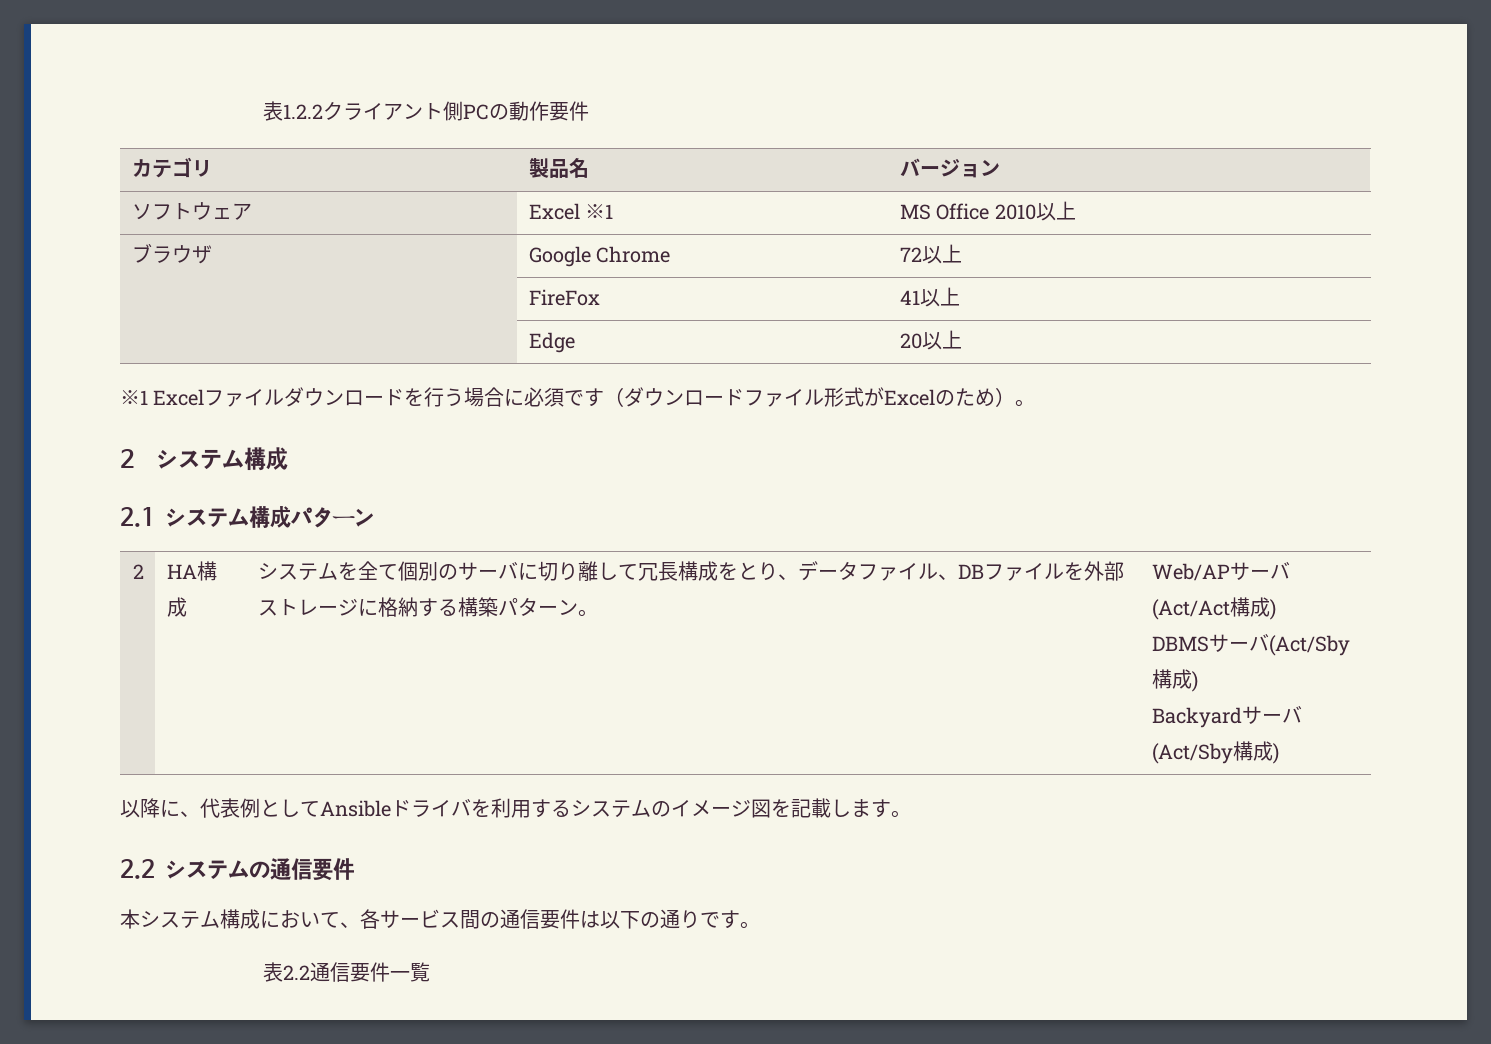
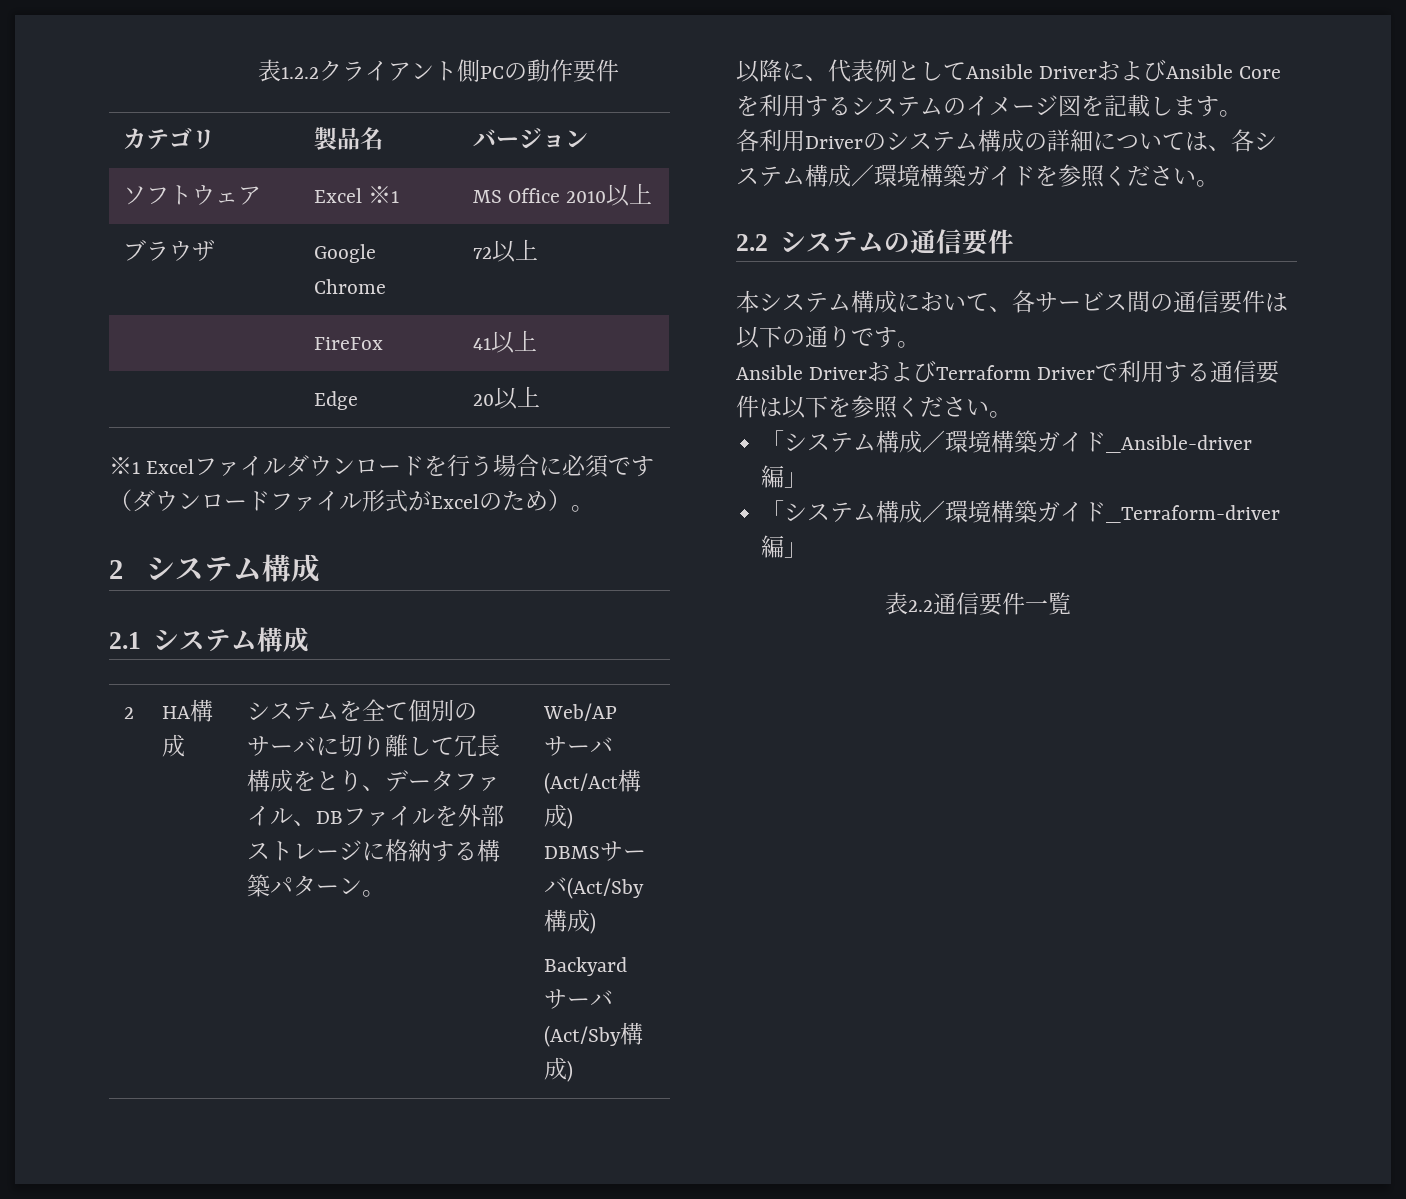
[291,507,375,528] パターン -> (309, 639) none
[391,799,471,817] ドライバ -> [1039,59,1282,81] DriverおよびAnsible Core
(911, 814) none -> [736,129,1277,152] [736,164,1219,188] // 各利用Driverのシステム構成の詳細については、各システム構成／環境構築ガイドを参照ください。
(760, 925) none -> [736,360,1280,384] [736,395,1012,419] [761,430,1253,453] [761,465,808,488] [761,500,1281,523] [761,535,808,558] // Ansible DriverおよびTerraform Driverで利用する通信要件は以下を参照ください。 // 「システム構成／環境構築ガイド_Ansible-driver編」 // 「システム構成／環境構築ガイド_Terraform-driver編」

